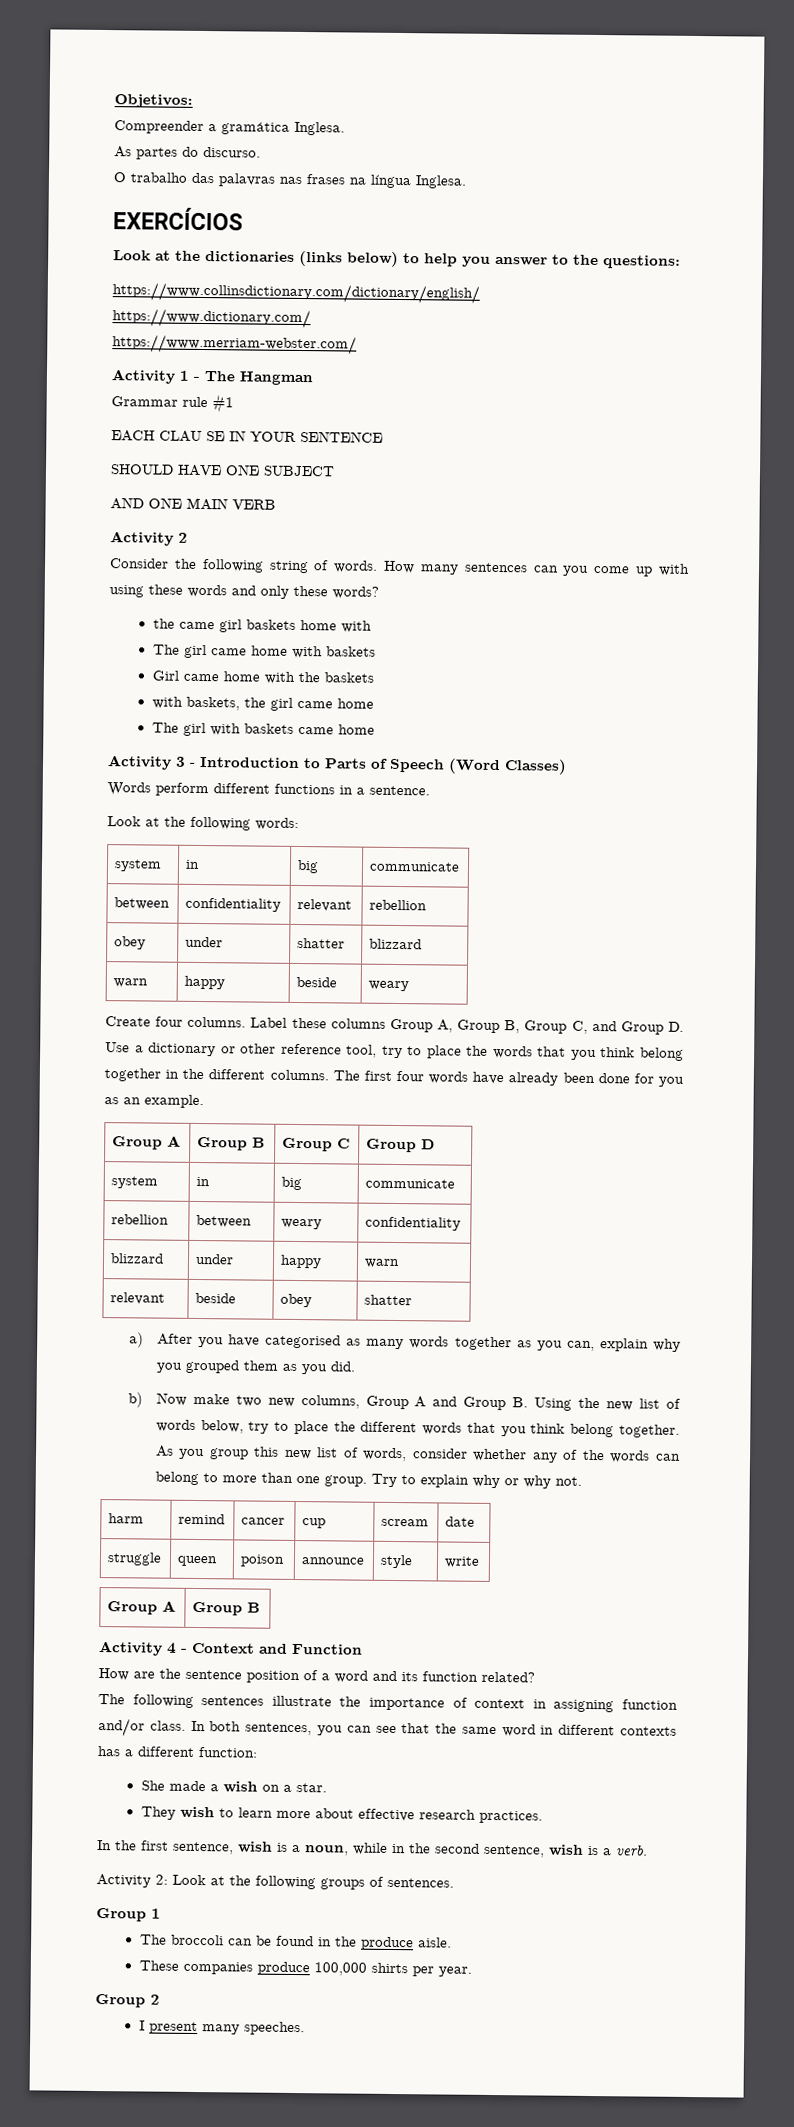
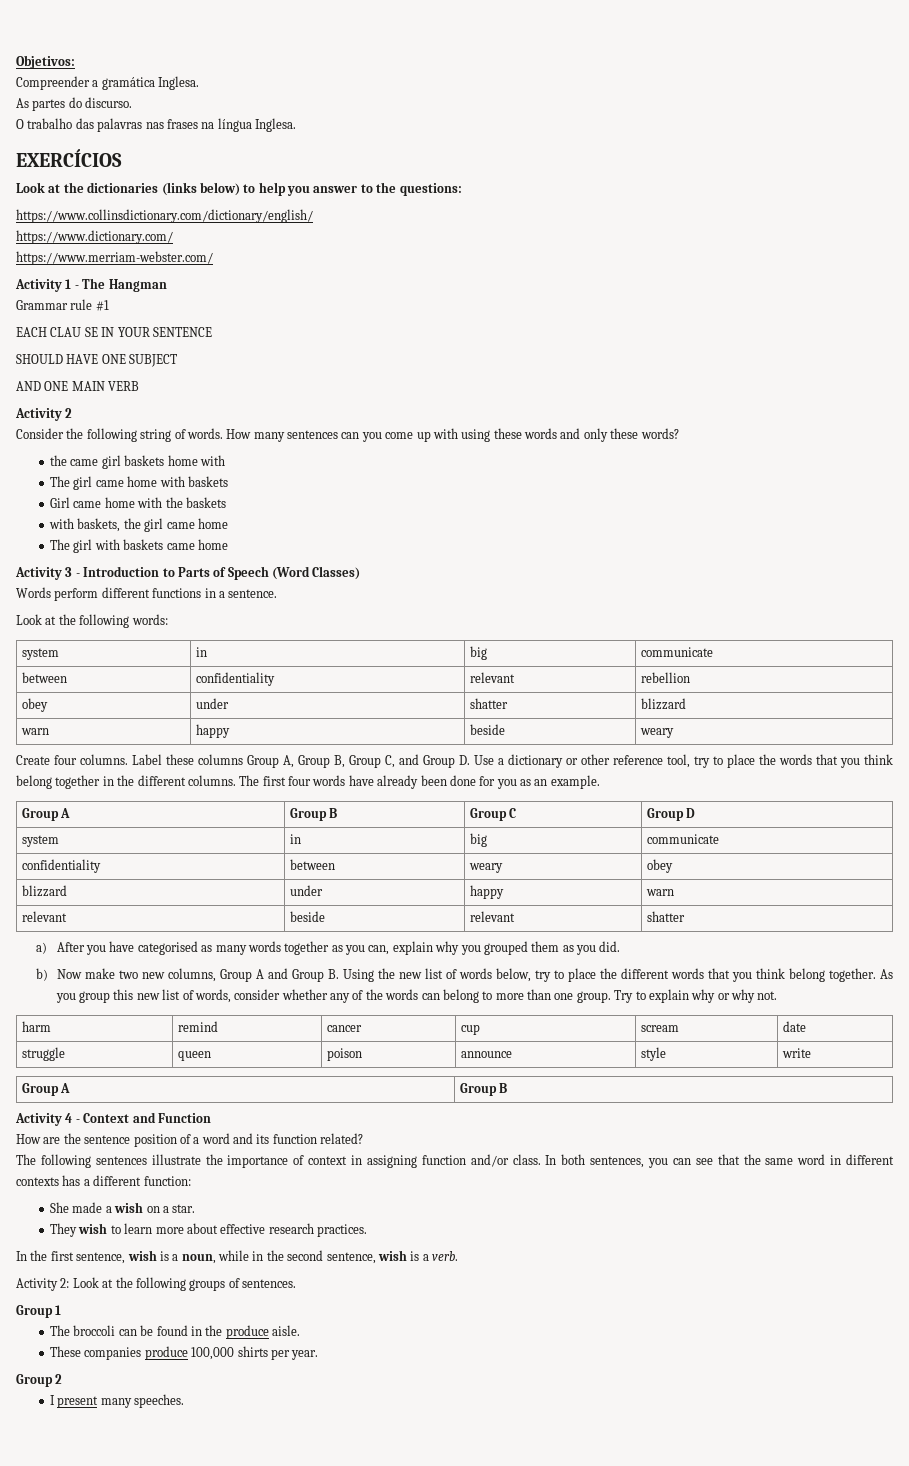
[111,1214,170,1225] rebellion -> [21,859,101,873] confidentiality
[365,1216,462,1231] confidentiality -> [646,859,673,873] obey
[280,1293,313,1308] obey -> [469,911,515,922] relevant

